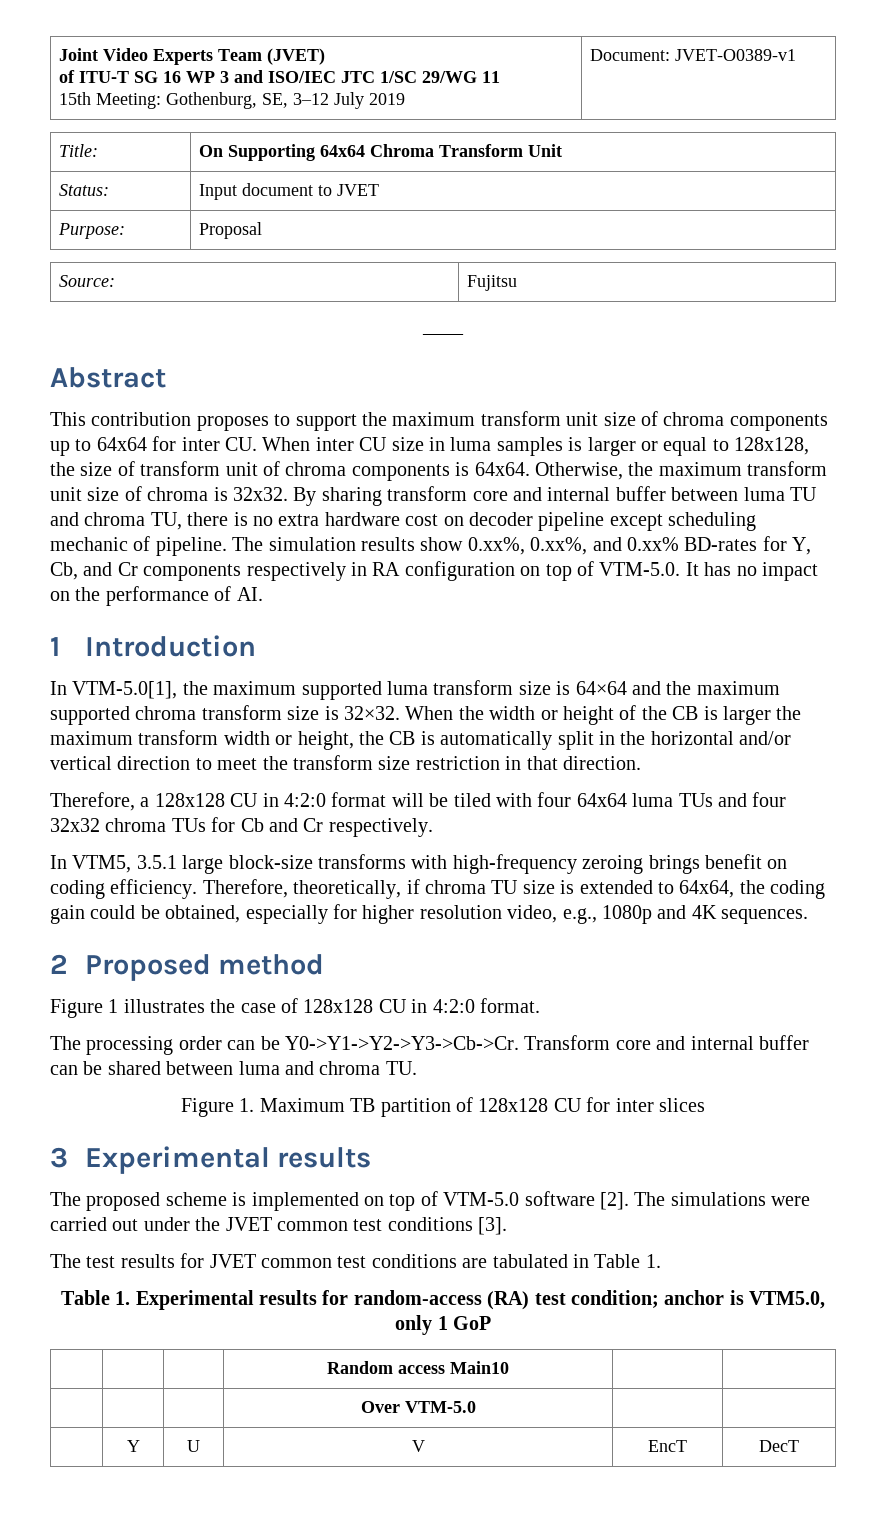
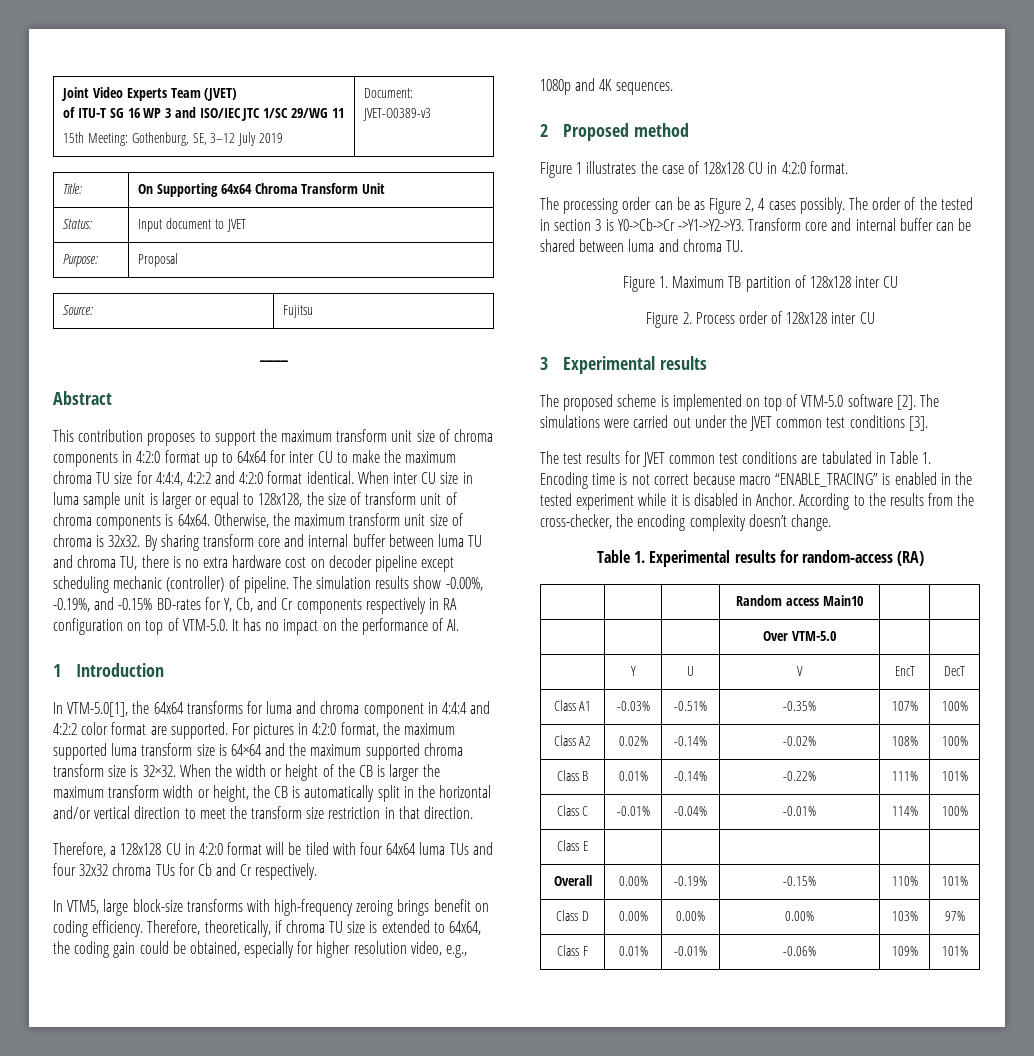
[674,49,796,61] JVET-O0389-v1 -> [363,108,432,121] JVET-O0389-v3
(828, 422) none -> [122,450,200,463] in 4:2:0 format
[225,437,257,451] CU. -> [317,450,457,463] [53,471,354,486] CU to make the maximum chroma TU size for 4:4:4, 4:2:2 and 4:2:0 format identical.
[496,437,563,456] samples -> [83,492,146,509] sample unit
(128, 544) none -> [166,576,225,592] (controller)
[467,537,679,555] 0.xx%, 0.xx%, and 0.xx% -> [445,577,483,591] [53,597,153,612] -0.00%, -0.19%, and -0.15%
(208, 688) none -> [153,701,491,718] [53,722,400,739] 64x64 transforms for luma and chroma component in 4:4:4 and 4:2:2 color format are supported. For pictures in 4:2:0 format, the
[136,855,177,869] 3.5.1 -> (100, 907) none
[285,1036,519,1050] Y0->Y1->Y2->Y3->Cb->Cr. -> [693,197,973,214] [540,218,744,231] as Figure 2, 4 cases possibly. The order of the tested in section 3 is Y0->Cb->Cr ->Y1->Y2->Y3.
[553,1097,705,1112] CU for inter slices -> [855,276,899,288] [646,311,875,328] inter CU // Figure 2. Process order of 128x128 inter CU
(661, 1261) none -> [540,472,973,489] [540,493,975,510] [540,514,831,531] Encoding time is not correct because macro “ENABLE_TRACING” is enabled in the tested experiment while it is disabled in Anchor. According to the results from the cross-checker, the encoding complexity doesn’t change.
[534,1290,826,1309] [395,1315,491,1335] test condition; anchor is VTM5.0, only 1 GoP -> (925, 558) none
(799, 1446) none -> [553,700,592,711] [616,701,650,711] [674,701,707,711] [783,701,816,711] [891,701,918,711] [941,701,968,711] [553,735,592,746] [618,736,648,746] [674,736,707,746] [783,736,816,746] [891,736,918,746] [941,736,968,746] [556,770,589,781] [618,771,648,781] [674,771,707,781] [783,771,816,781] [891,771,918,781] [941,771,968,781] [556,805,589,816] [616,806,650,816] [674,806,707,816] [783,806,816,816] [891,806,918,816] [941,806,968,816] [557,840,588,851] [553,875,592,886] [618,876,648,886] [674,876,707,886] [783,876,816,886] [891,876,918,886] [941,876,968,886] [556,910,589,921] [618,911,648,921] [676,911,705,921] [785,911,814,921] [891,911,918,921] [944,911,965,921] [557,945,588,956] [618,946,648,956] [674,946,707,956] [783,946,816,956] [891,946,918,956] [941,946,968,956] // Class A1 | -0.03% | -0.51% | -0.35% | 107% | 100% // Class A2 | 0.02% | -0.14% | -0.02% | 108% | 100% // Class B | 0.01% | -0.14% | -0.22% | 111% | 101% // Class C | -0.01% | -0.04% | -0.01% | 114% | 100% // Class E | | | | | // Overall | 0.00% | -0.19% | -0.15% | 110% | 101% // Class D | 0.00% | 0.00% | 0.00% | 103% | 97% // Class F | 0.01% | -0.01% | -0.06% | 109% | 101%

